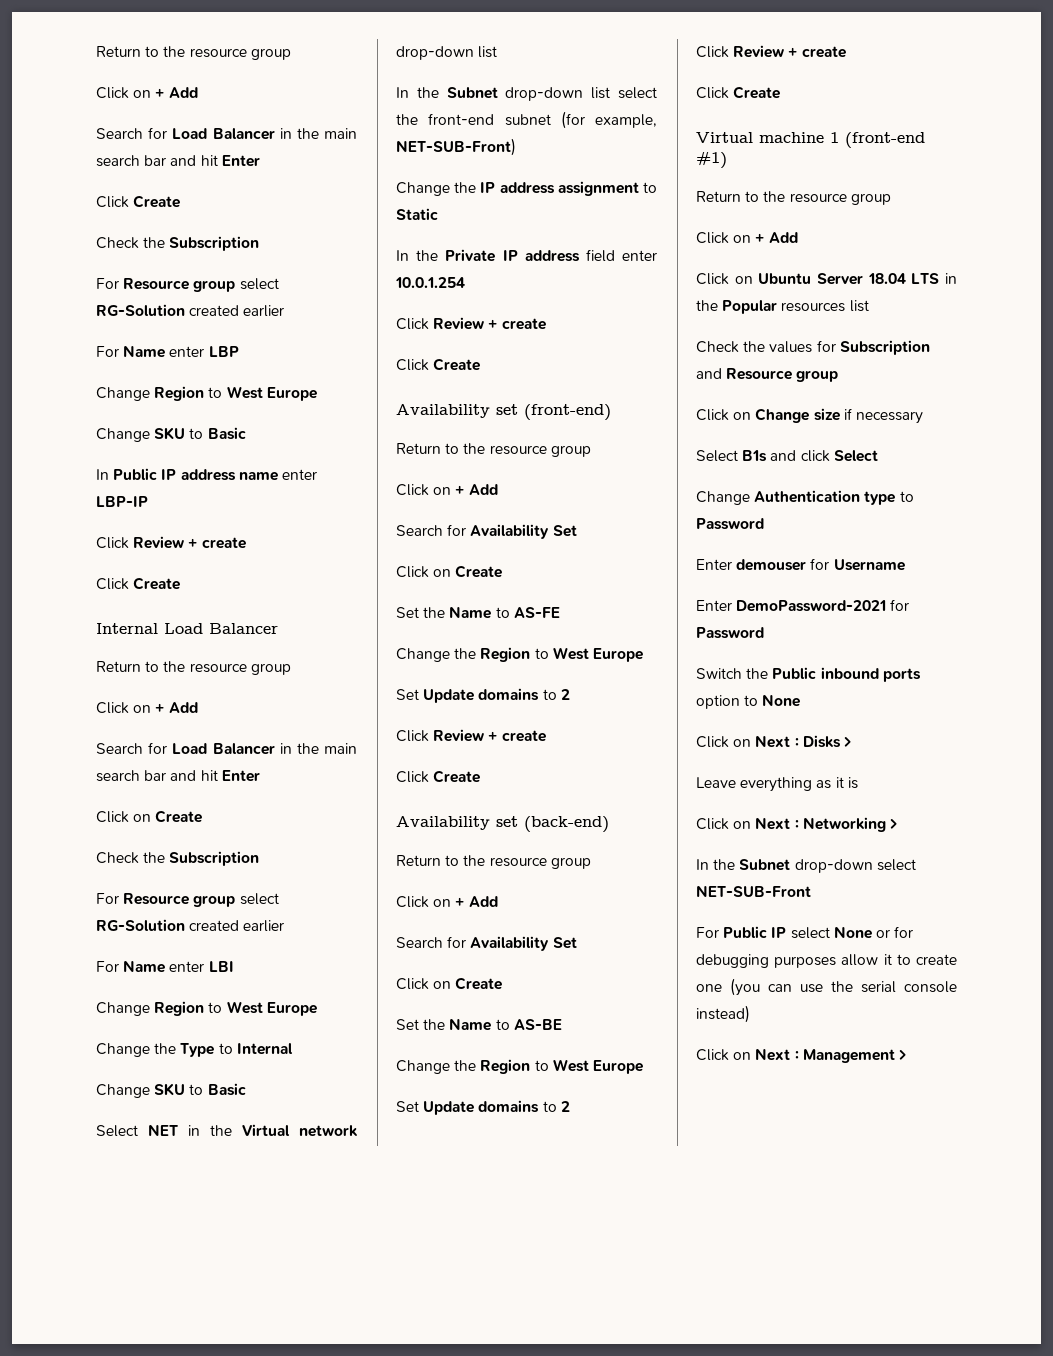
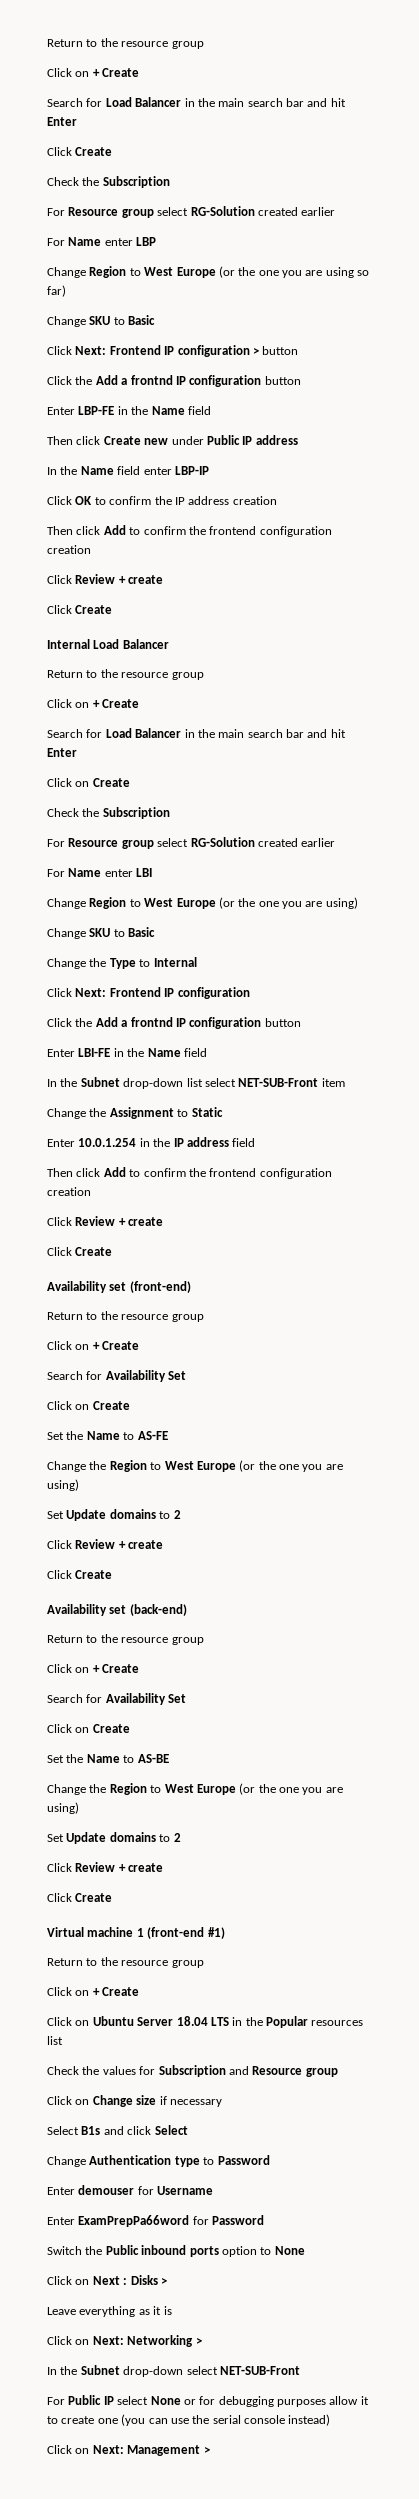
[96,46,291,60] [96,87,198,99] Return to the resource group // Click on + Add -> [47,38,204,49] [47,68,140,77] Return to the resource group // Click on + Create
[96,427,246,442] [96,468,317,481] [96,496,148,507] // Change SKU to Basic // In Public IP address name enter LBP-IP -> [218,266,370,278] [47,285,66,297] [47,315,156,327] [47,345,299,357] [47,375,301,387] [47,406,211,415] [47,435,298,445] [47,466,209,475] [47,496,277,505] [47,525,332,537] [47,545,91,554] (or the one you are using so far) // Change SKU to Basic // Click Next: Frontend IP configuration > button // Click the Add a frontnd IP configuration button // Enter LBP-FE in the Name field // Then click Create new under Public IP address // In the Name field enter LBP-IP // Click OK to confirm the IP address creation // Then click Add to confirm the frontend configuration creation
[168,702,198,713] Add -> [102,699,140,708] Create
(317, 1009) none -> [218,897,358,909] [47,927,156,939] (or the one you are using) // Change SKU to Basic
[96,1083,246,1098] [96,1124,358,1137] [396,46,498,60] Change SKU to Basic // Select NET in the Virtual network drop-down list -> [47,987,250,999] [47,1017,301,1029] [47,1048,207,1057] Click Next: Frontend IP configuration // Click the Add a frontnd IP configuration button // Enter LBI-FE in the Name field
[396,111,657,129] [396,138,516,156] [396,181,639,196] the front-end subnet (for example, NET-SUB-Front) // Change the IP address assignment -> [238,1078,345,1087] [47,1107,174,1119] NET-SUB-Front item // Change the Assignment
[396,249,496,262] In the Private -> [47,1138,171,1147] Enter 10.0.1.254 in the
[622,250,657,261] [395,277,465,288] enter 10.0.1.254 -> [47,1167,332,1179] [47,1187,91,1196] // Then click Add to confirm the frontend configuration creation
[468,484,498,495] Add -> [102,1341,140,1350] Create
(643, 655) none -> [239,1460,343,1472] [47,1479,79,1491] (or the one you are using)
[468,896,498,907] Add -> [102,1664,140,1673] Create
(643, 1067) none -> [239,1783,343,1795] [47,1802,79,1814] (or the one you are using)
[768,232,798,243] Add -> [102,1987,140,1996] Create
[736,600,887,612] DemoPassword-2021 -> [78,2215,190,2227] ExamPrepPa66word
[755,818,799,830] Next : -> [92,2336,124,2345] Next:
[755,1049,799,1061] Next : -> [92,2445,124,2454] Next:

